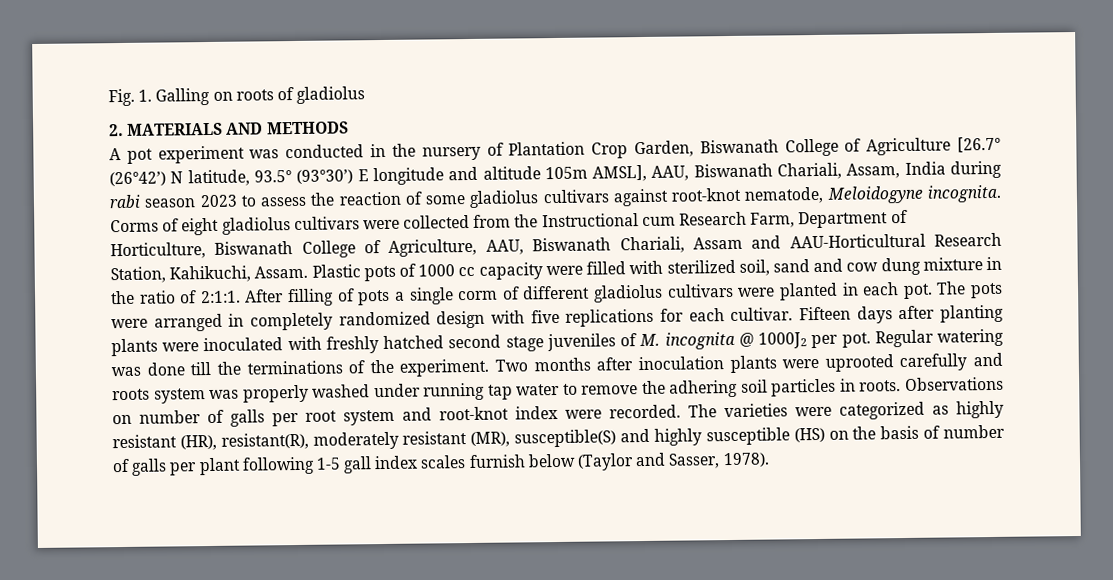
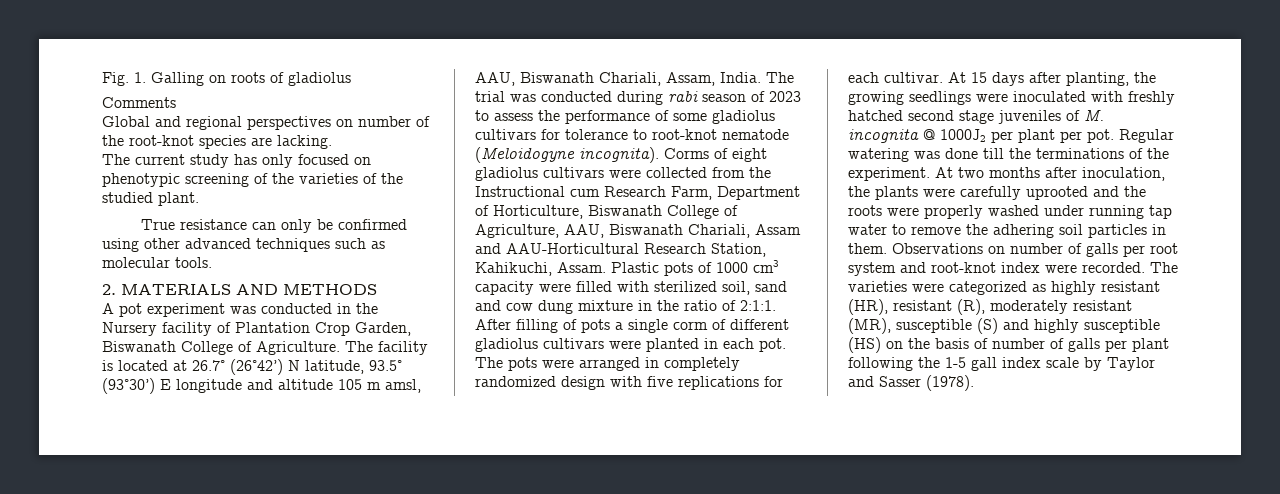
(366, 95) none -> [102,97,176,108] [102,116,430,130] [102,135,332,149] [102,154,371,168] [102,173,403,187] [102,192,199,206] [140,219,407,233] [102,238,385,252] [102,257,212,268] // Comments // Global and regional perspectives on number of the root-knot species are lacking. // The current study has only focused on phenotypic screening of the varieties of the studied plant. // True resistance can only be confirmed using other advanced techniques such as molecular tools.
[421,146,481,161] nursery -> [102,322,212,336] Nursery facility
[866,136,1001,156] Agriculture [26.7° -> [256,341,428,355] [102,360,225,371] Agriculture. The facility is located at 26.7°
[544,164,648,182] 105m AMSL], -> [338,379,421,393] 105 m amsl,
[904,161,946,175] India -> [720,72,794,83] [475,91,612,102] India. The trial was conducted
(197, 203) none -> [751,91,765,102] of
[338,191,402,206] reaction -> [565,110,650,124] performance
[612,184,1002,207] against root-knot nematode, Meloidogyne incognita. -> [541,129,789,140] [475,147,659,163] for tolerance to root-knot nematode (Meloidogyne incognita).
[458,266,476,277] cc -> [753,260,779,273] cm3
[798,304,1004,324] [111,338,158,357] Fifteen days after planting plants -> [948,72,1156,86] [848,91,971,105] At 15 days after planting, the growing seedlings
(839, 341) none -> [1018,129,1082,143] plant per
[495,352,1003,374] [112,388,240,404] Two months after inoculation plants were uprooted carefully and roots system was -> [935,167,1165,181] [848,186,1146,200] [848,205,919,216] At two months after inoculation, the plants were carefully uprooted and the roots were
[859,380,902,392] roots. -> [848,243,887,254] them.
[220,432,309,450] resistant(R), -> [893,299,985,315] resistant (R),
[514,429,617,448] susceptible(S) -> [896,318,998,334] susceptible (S)
(315, 465) none -> [918,357,940,368] the
[420,452,770,471] scales furnish below (Taylor and Sasser, 1978). -> [1046,357,1155,371] [848,375,974,391] scale by Taylor and Sasser (1978).

